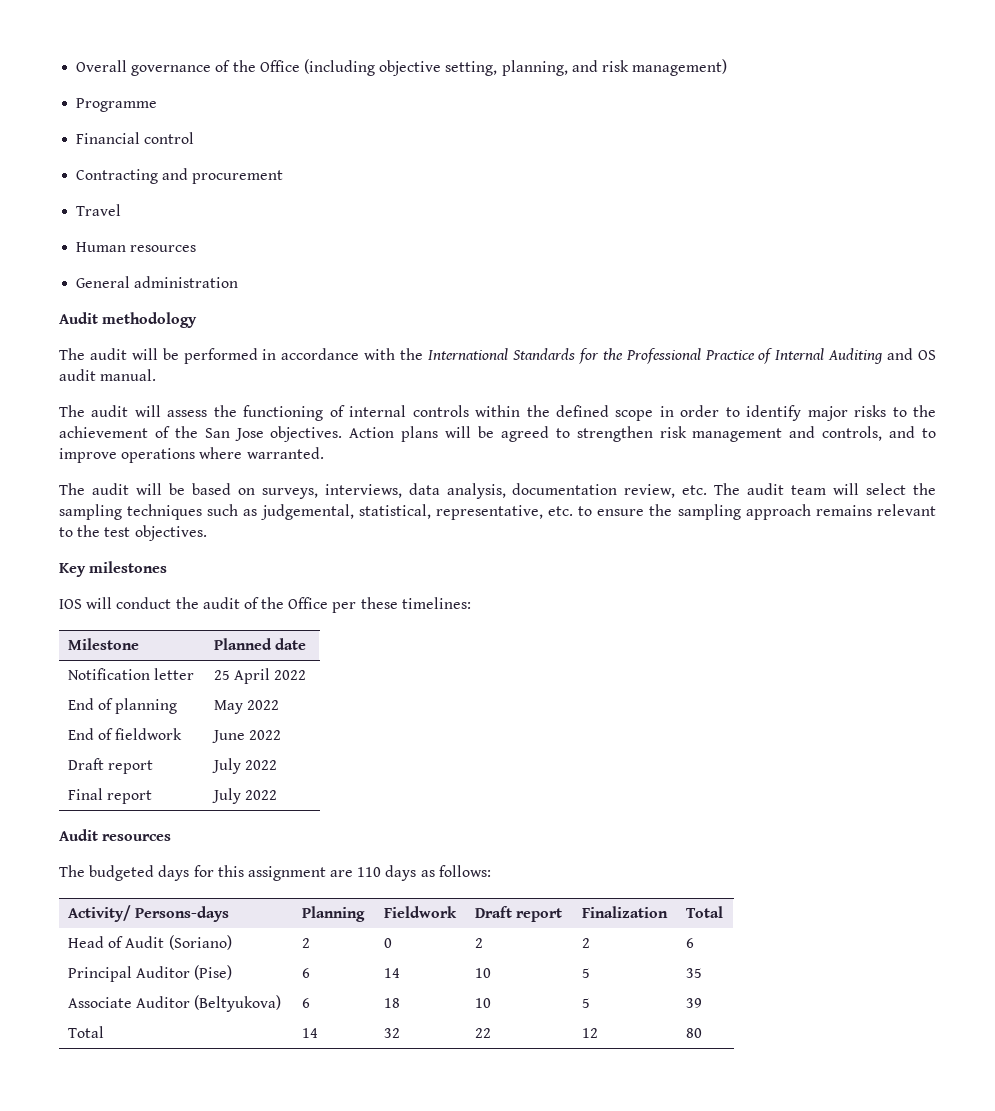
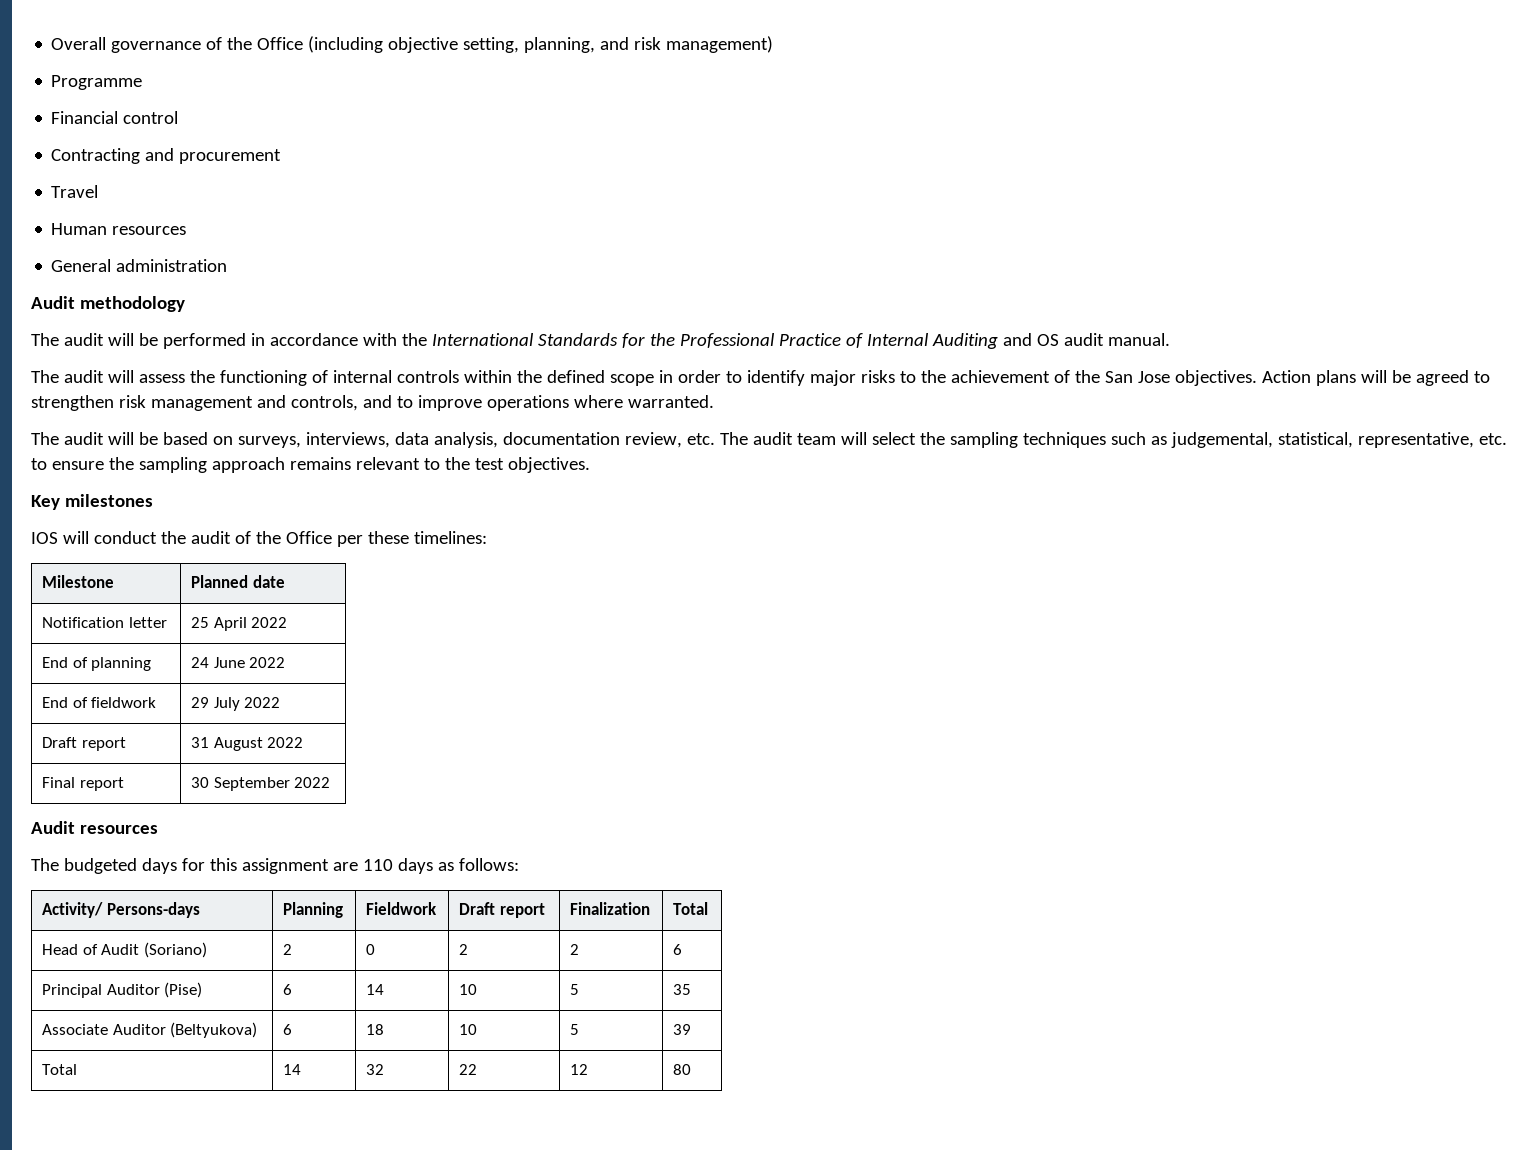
[214,700,244,714] May -> [191,657,245,668] 24 June
[212,730,246,743] June -> [191,697,240,711] 29 July
[212,758,242,774] July -> [191,737,263,751] 31 August
[212,788,242,804] July -> [191,777,290,791] 30 September

